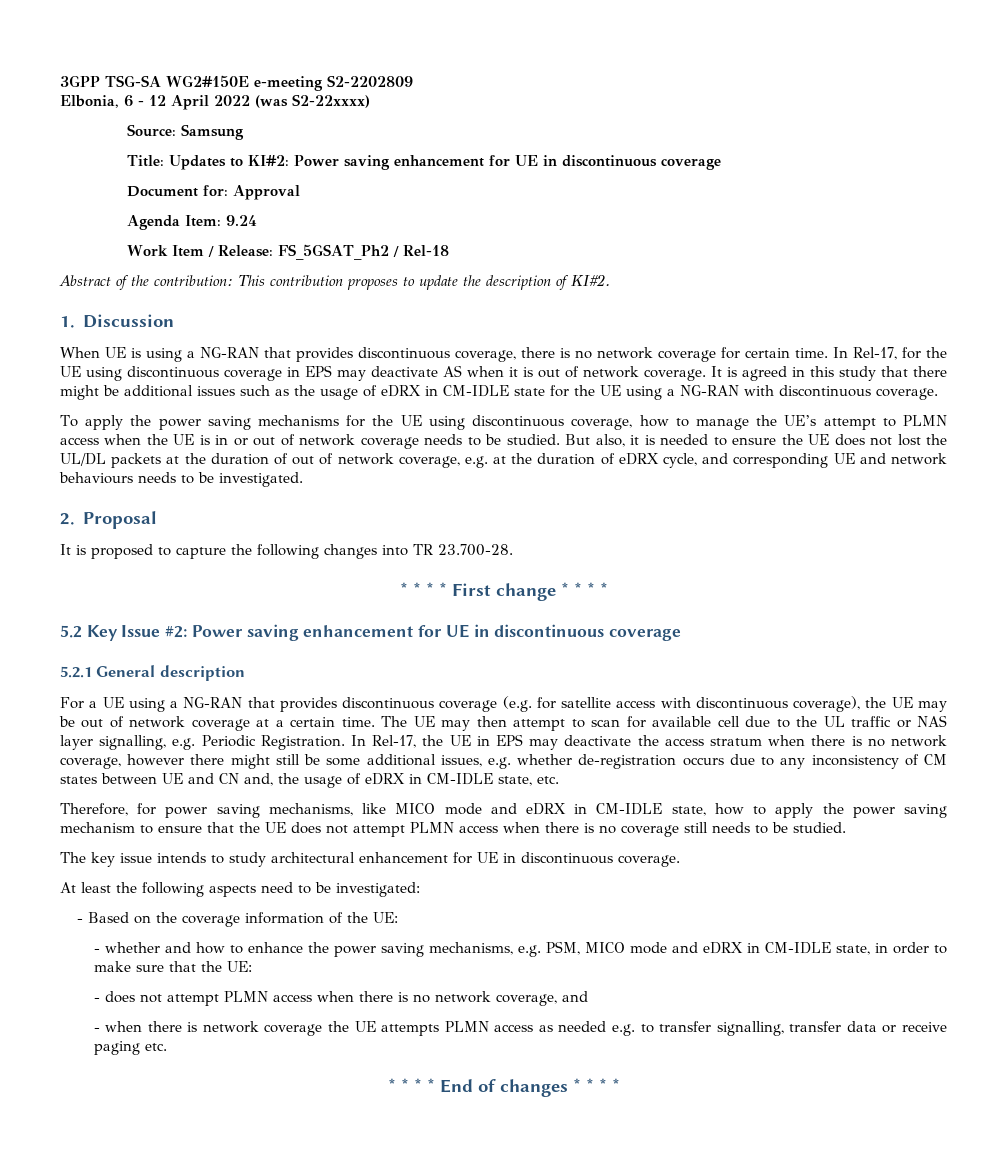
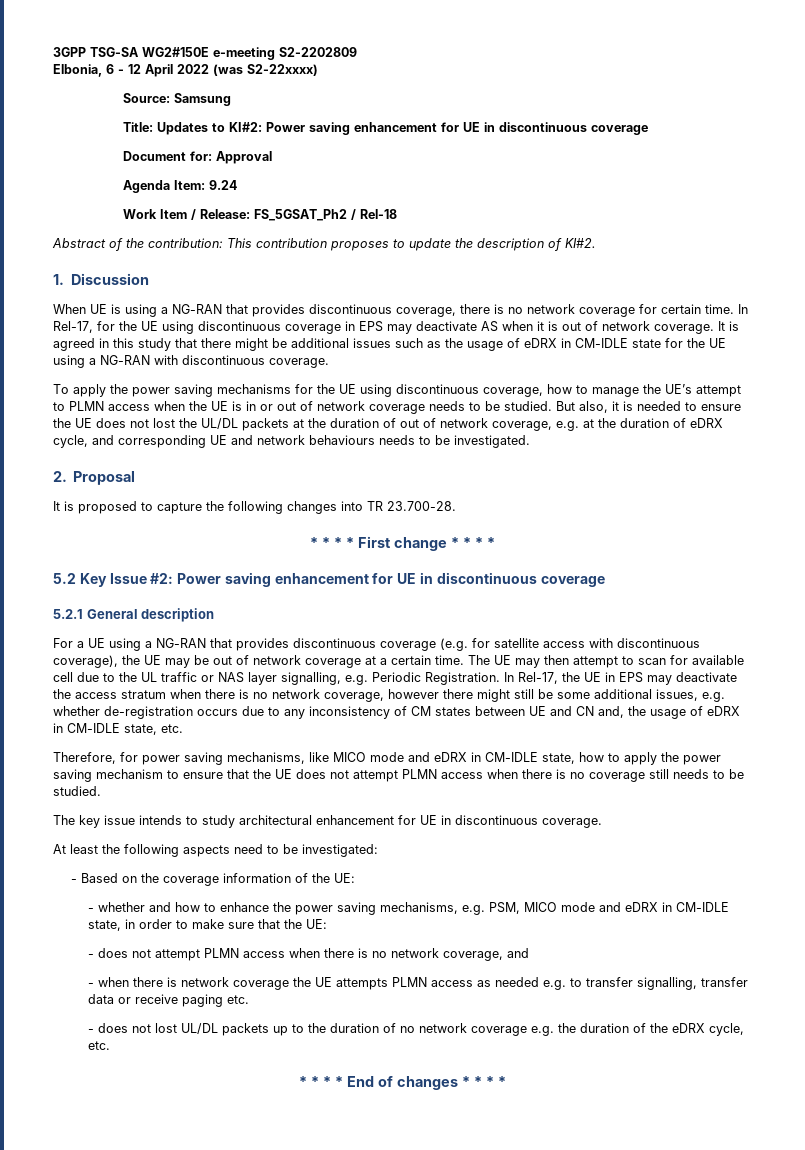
(167, 1047) none -> [88,1023,745,1036] [88,1041,111,1050] // - does not lost UL/DL packets up to the duration of no network coverage e.g. the duration of the eDRX cycle, etc.

